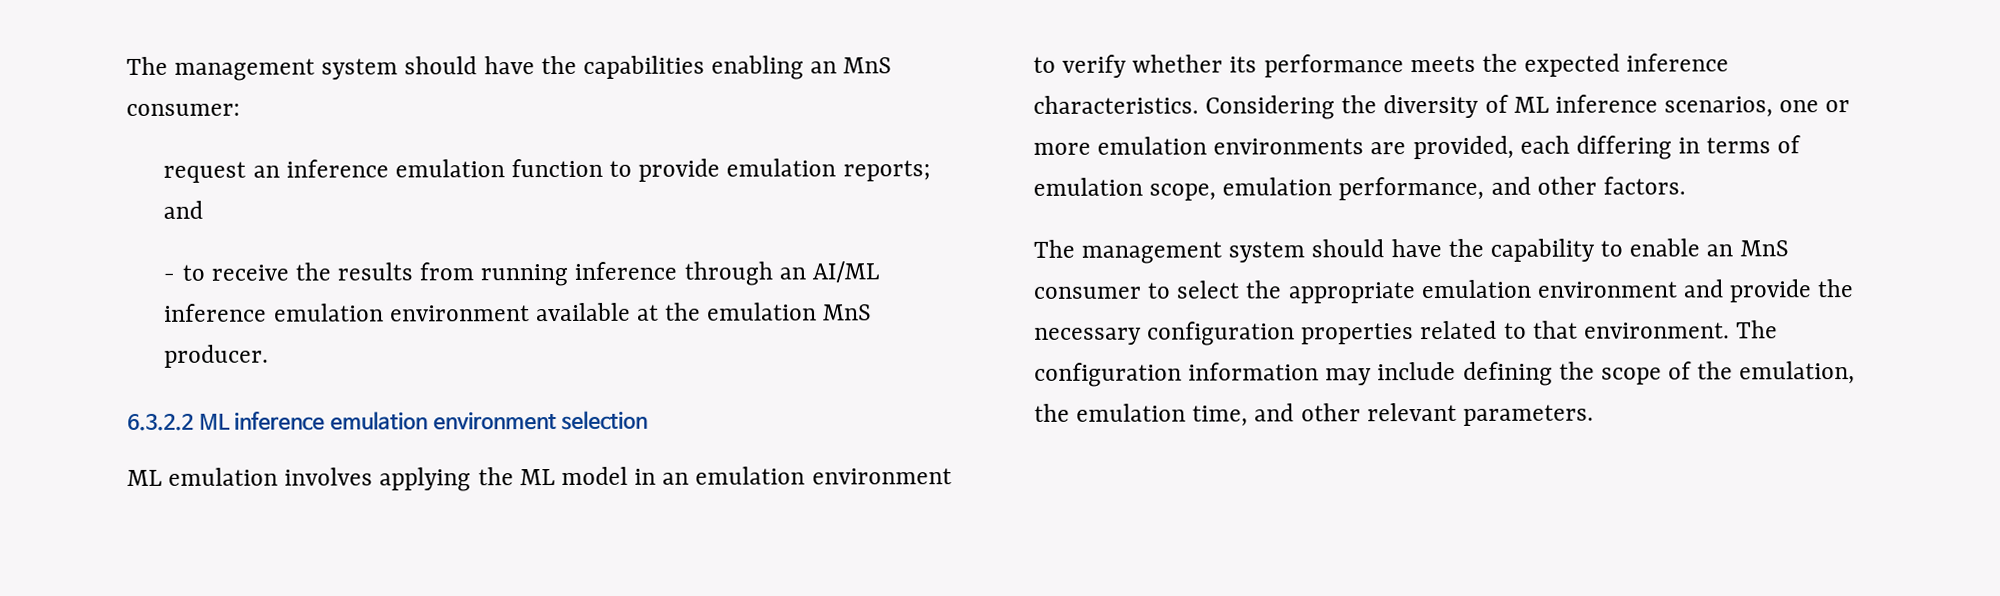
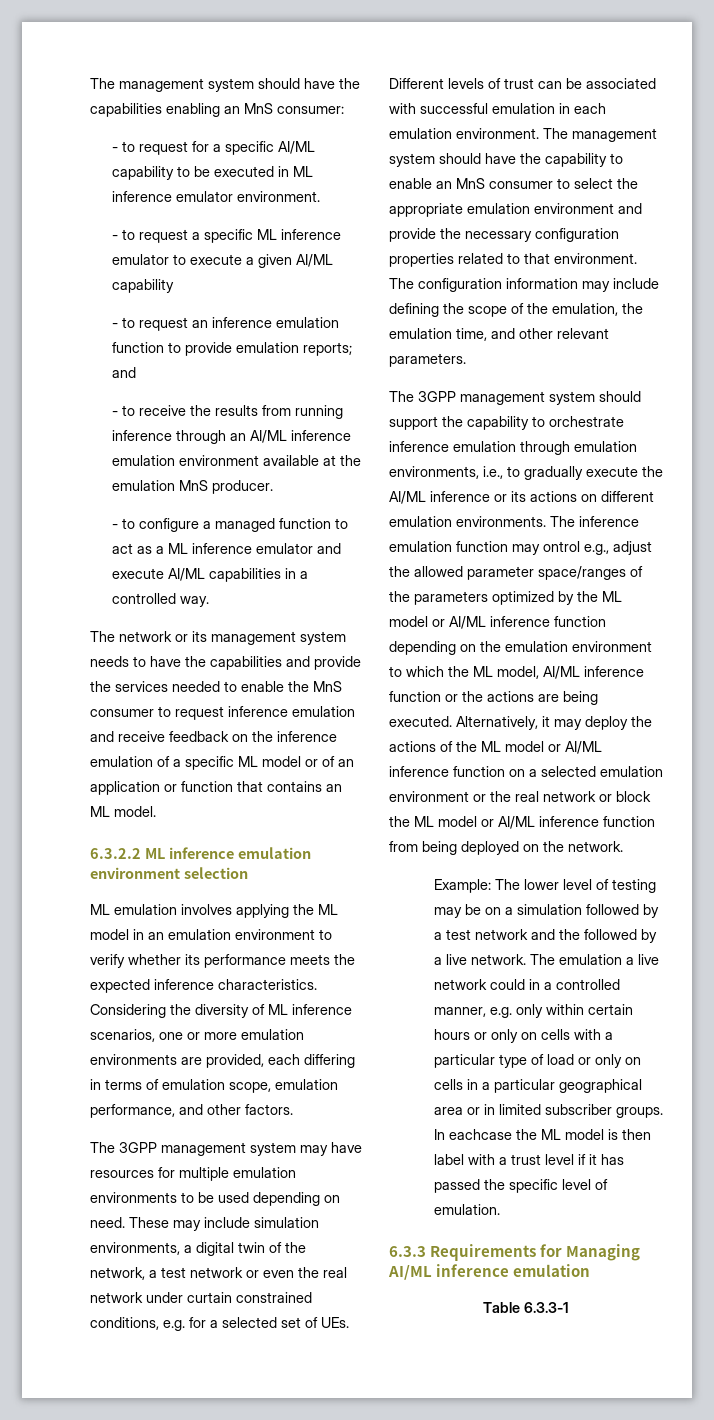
(240, 109) none -> [112,141,316,155] [112,166,314,180] [112,191,321,202] [112,229,342,243] [112,254,334,268] [112,279,175,293] [112,317,136,328] - to request for a specific AI/ML capability to be executed in ML inference emulator environment. // - to request a specific ML inference emulator to execute a given AI/ML capability // - to
(270, 356) none -> [112,518,349,532] [112,543,342,554] [112,568,309,582] [112,593,210,607] [90,631,346,645] [90,656,361,670] [90,681,342,692] [90,706,355,720] [90,731,337,742] [90,756,354,770] [90,781,342,795] [90,806,156,817] // - to configure a managed function to act as a ML inference emulator and execute AI/ML capabilities in a controlled way. // The network or its management system needs to have the capabilities and provide the services needed to enable the MnS consumer to request inference emulation and receive feedback on the inference emulation of a specific ML model or of an application or function that contains an ML model.
(1075, 248) none -> [119,1142,362,1156] [90,1167,296,1181] [90,1192,340,1206] [90,1217,319,1231] [90,1242,306,1256] [90,1267,347,1280] [90,1292,312,1303] [90,1317,349,1331] [389,78,656,89] [389,103,606,114] [389,128,568,139] 3GPP management system may have resources for multiple emulation environments to be used depending on need. These may include simulation environments, a digital twin of the network, a test network or even the real network under curtain constrained conditions, e.g. for a selected set of UEs. Different levels of trust can be associated with successful emulation in each emulation environment. The
(1594, 415) none -> [389,391,641,405] [389,416,624,430] [389,441,637,455] [389,466,663,480] [389,491,654,504] [389,516,639,527] [389,541,652,555] [389,566,643,580] [389,591,622,605] [389,616,606,629] [389,641,652,655] [389,666,644,679] [389,691,598,705] [389,716,652,730] [389,741,602,754] [389,766,663,777] [389,791,651,802] [389,816,655,829] [389,841,623,855] [433,879,656,893] [433,904,659,918] [433,929,657,943] [433,954,659,965] [433,979,620,990] [433,1004,633,1018] [433,1029,613,1043] [433,1054,641,1068] [433,1079,642,1093] [433,1104,663,1118] [433,1129,651,1140] [433,1154,624,1165] [433,1179,608,1193] [433,1204,500,1215] [389,1244,641,1261] [388,1264,591,1280] [483,1302,569,1313] // The 3GPP management system should support the capability to orchestrate inference emulation through emulation environments, i.e., to gradually execute the AI/ML inference or its actions on different emulation environments. The inference emulation function may ontrol e.g., adjust the allowed parameter space/ranges of the parameters optimized by the ML model or AI/ML inference function depending on the emulation environment to which the ML model, AI/ML inference function or the actions are being executed. Alternatively, it may deploy the actions of the ML model or AI/ML inference function on a selected emulation environment or the real network or block the ML model or AI/ML inference function from being deployed on the network. // Example: The lower level of testing may be on a simulation followed by a test network and the followed by a live network. The emulation a live network could in a controlled manner, e.g. only within certain hours or only on cells with a particular type of load or only on cells in a particular geographical area or in limited subscriber groups. In eachcase the ML model is then label with a trust level if it has passed the specific level of emulation. // 6.3.3 Requirements for Managing AI/ML inference emulation // Table 6.3.3-1

